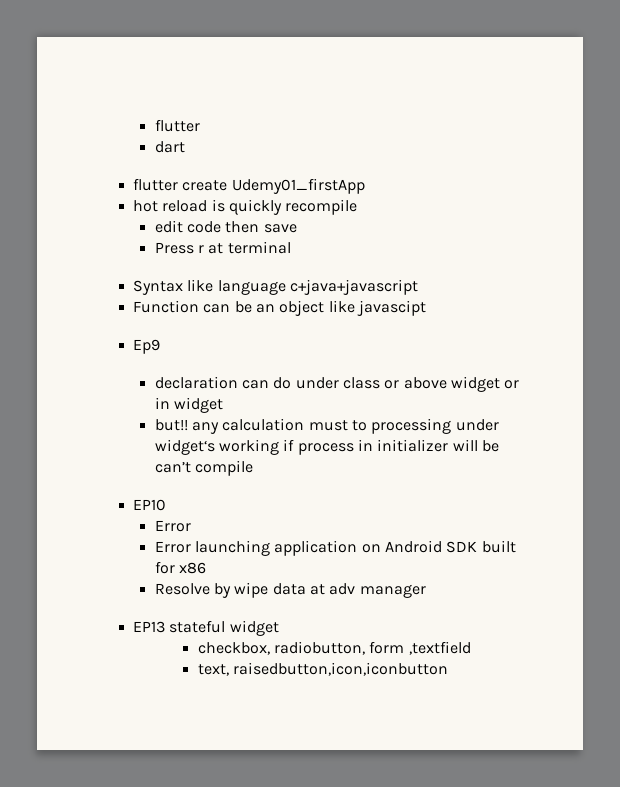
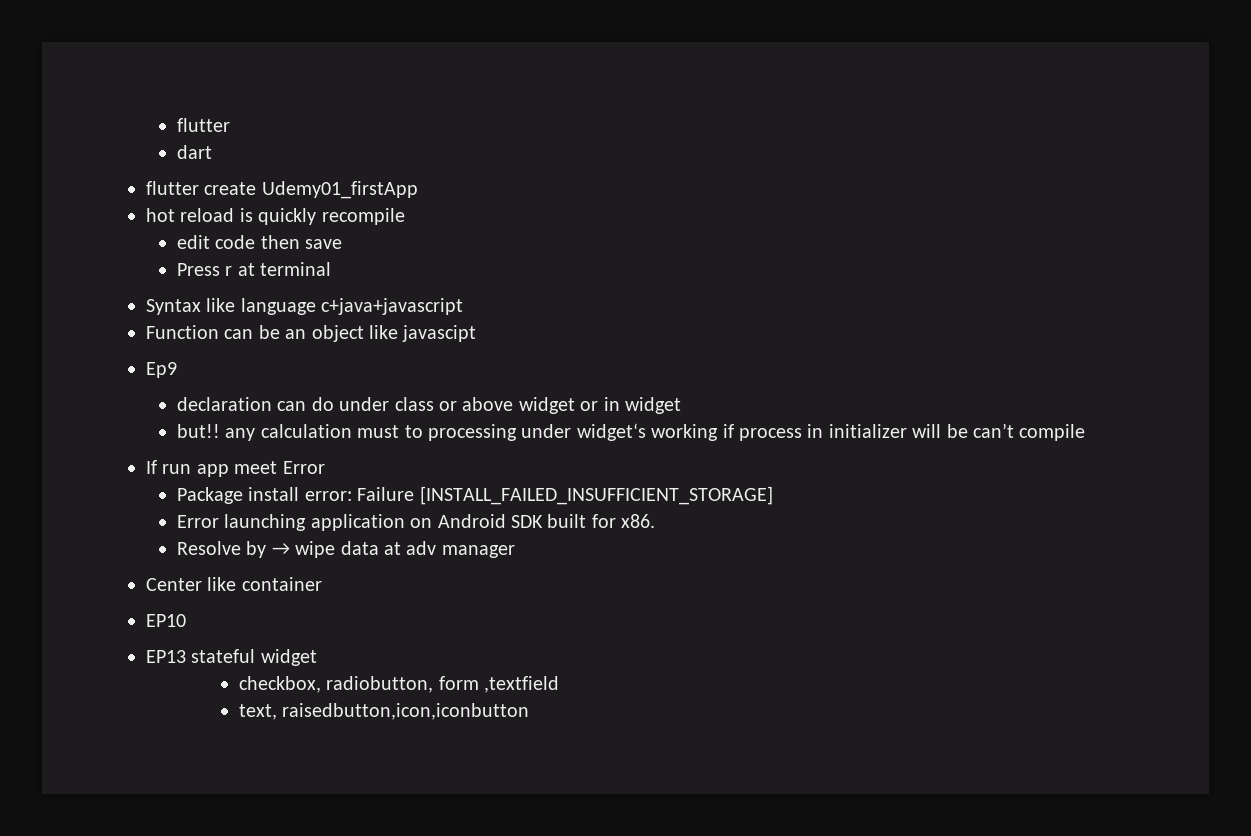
[133,499,167,511] [154,520,191,532] EP10 // Error -> [145,460,325,477] [176,486,773,505] If run app meet Error // Package install error: Failure [INSTALL_FAILED_INSUFFICIENT_STORAGE]
[179,562,207,574] x86 -> [621,514,656,528] x86.
(232, 590) none -> [271,543,290,555] →
(426, 591) none -> [145,577,322,591] [145,614,186,627] // Center like container // EP10

